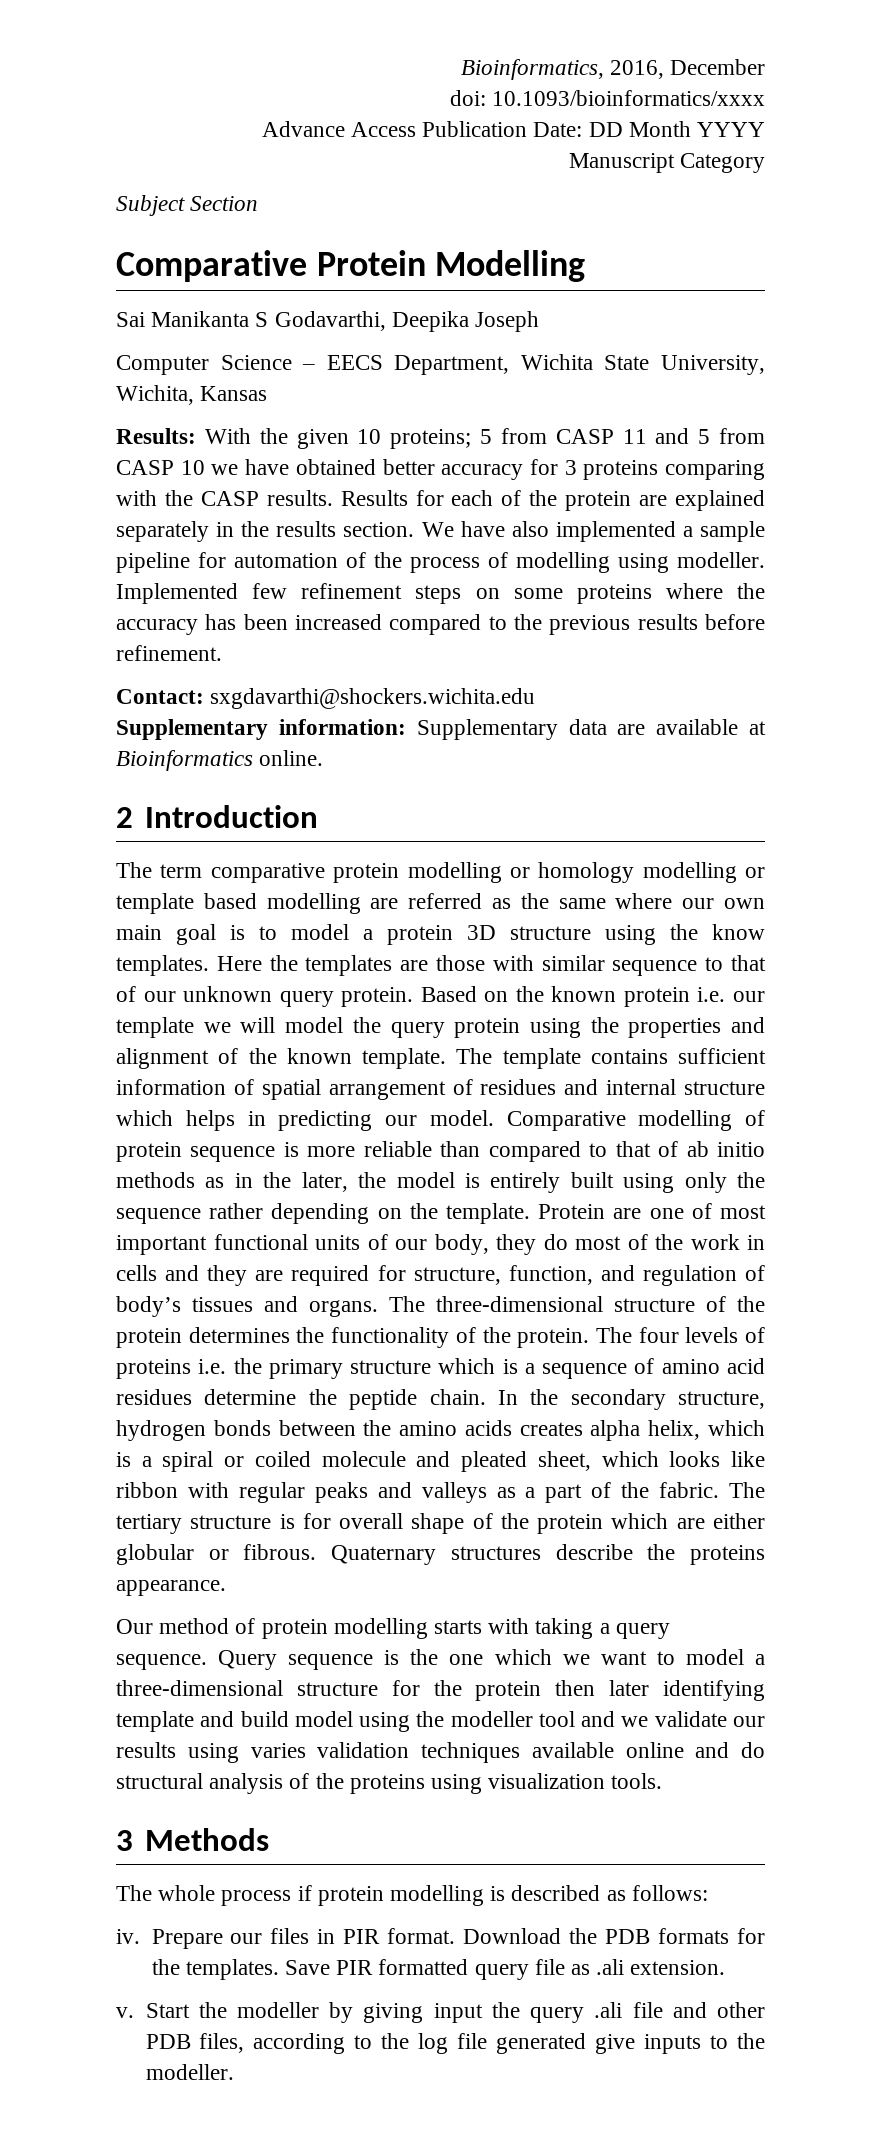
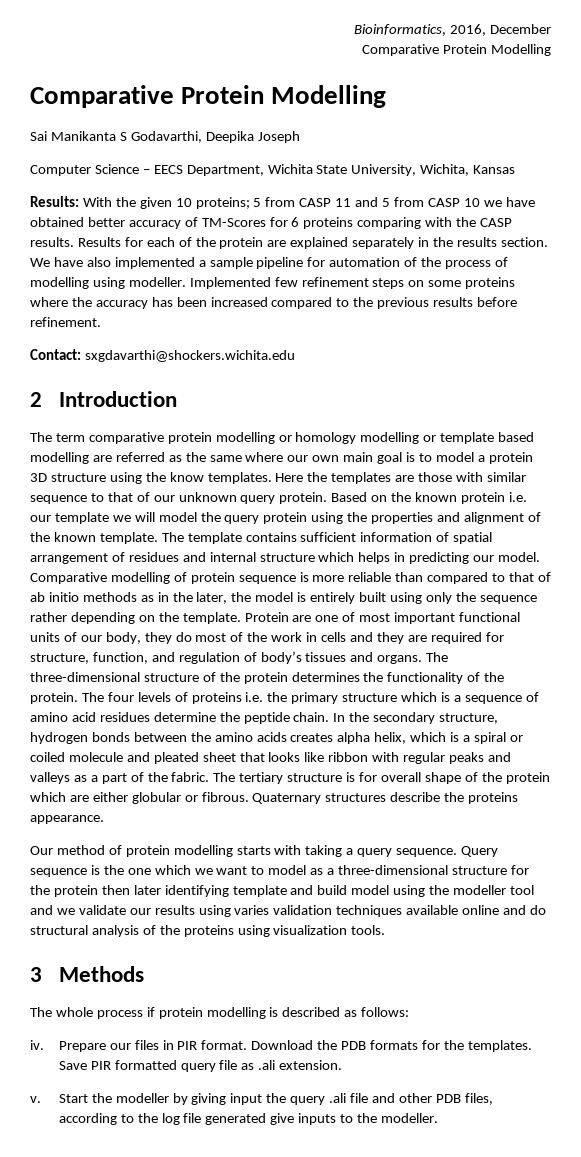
[449,90,765,106] [261,121,765,137] [568,153,765,173] [116,195,259,216] doi: 10.1093/bioinformatics/xxxx // Advance Access Publication Date: DD Month YYYY // Manuscript Category // Subject Section -> [362,44,551,56] Comparative Protein Modelling
[529,459,577,475] for 3 -> [184,217,300,227] of TM-Scores for 6
[116,719,766,740] [116,750,324,771] // Supplementary information: Supplementary data are available at Bioinformatics online. -> (295, 356) none
[537,1451,659,1471] sheet, which -> [202,752,265,762] sheet that
(744, 1657) none -> [310,868,324,875] as

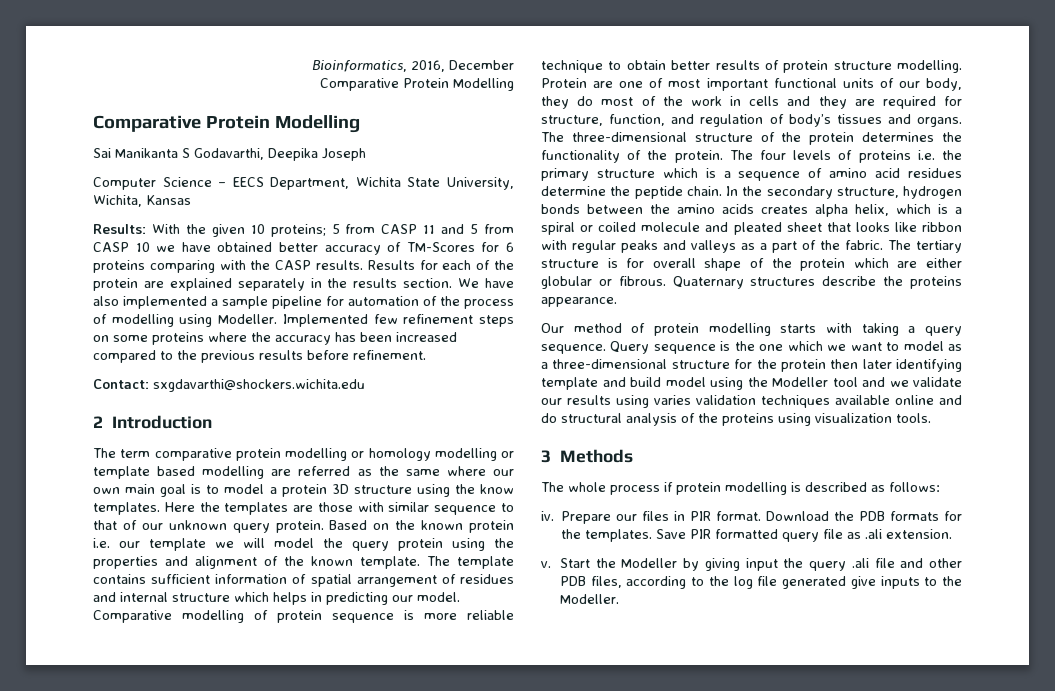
[128,277,186,287] modeller. -> [218,314,278,324] Modeller.
[395,572,551,584] [30,592,537,604] [30,612,241,624] than compared to that of ab initio methods as in the later, the model is entirely built using only the sequence rather depending on the template. -> [541,60,962,73] technique to obtain better results of protein structure modelling.
[453,885,507,895] modeller -> [772,377,828,387] Modeller
[115,1093,169,1103] modeller -> [621,558,678,568] Modeller
[380,1113,438,1123] modeller. -> [559,594,619,604] Modeller.

